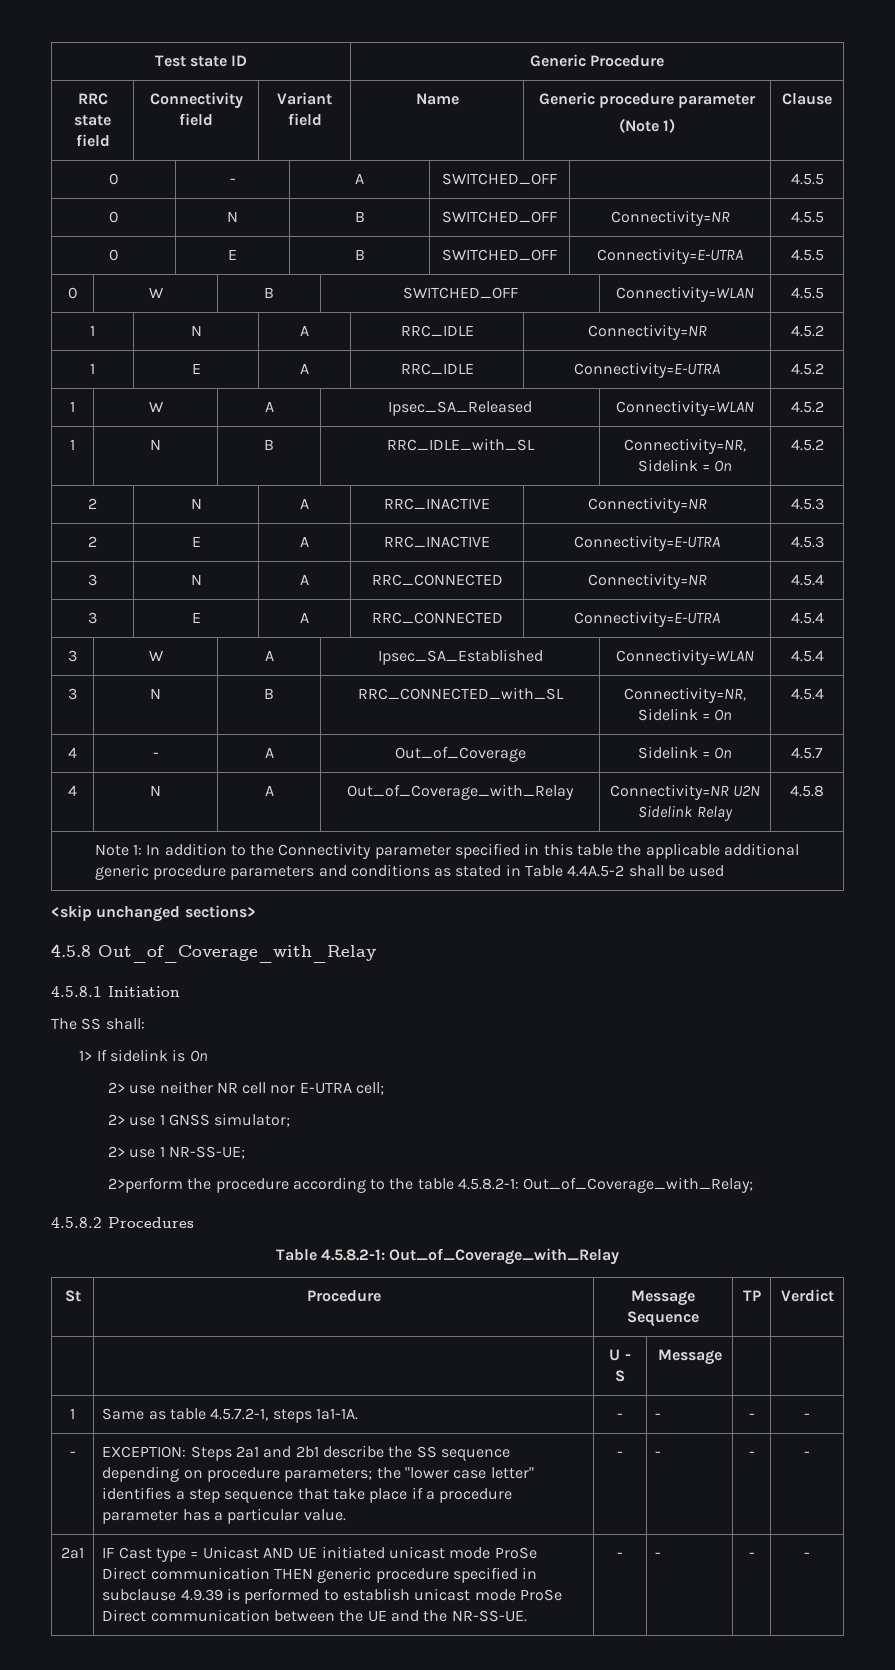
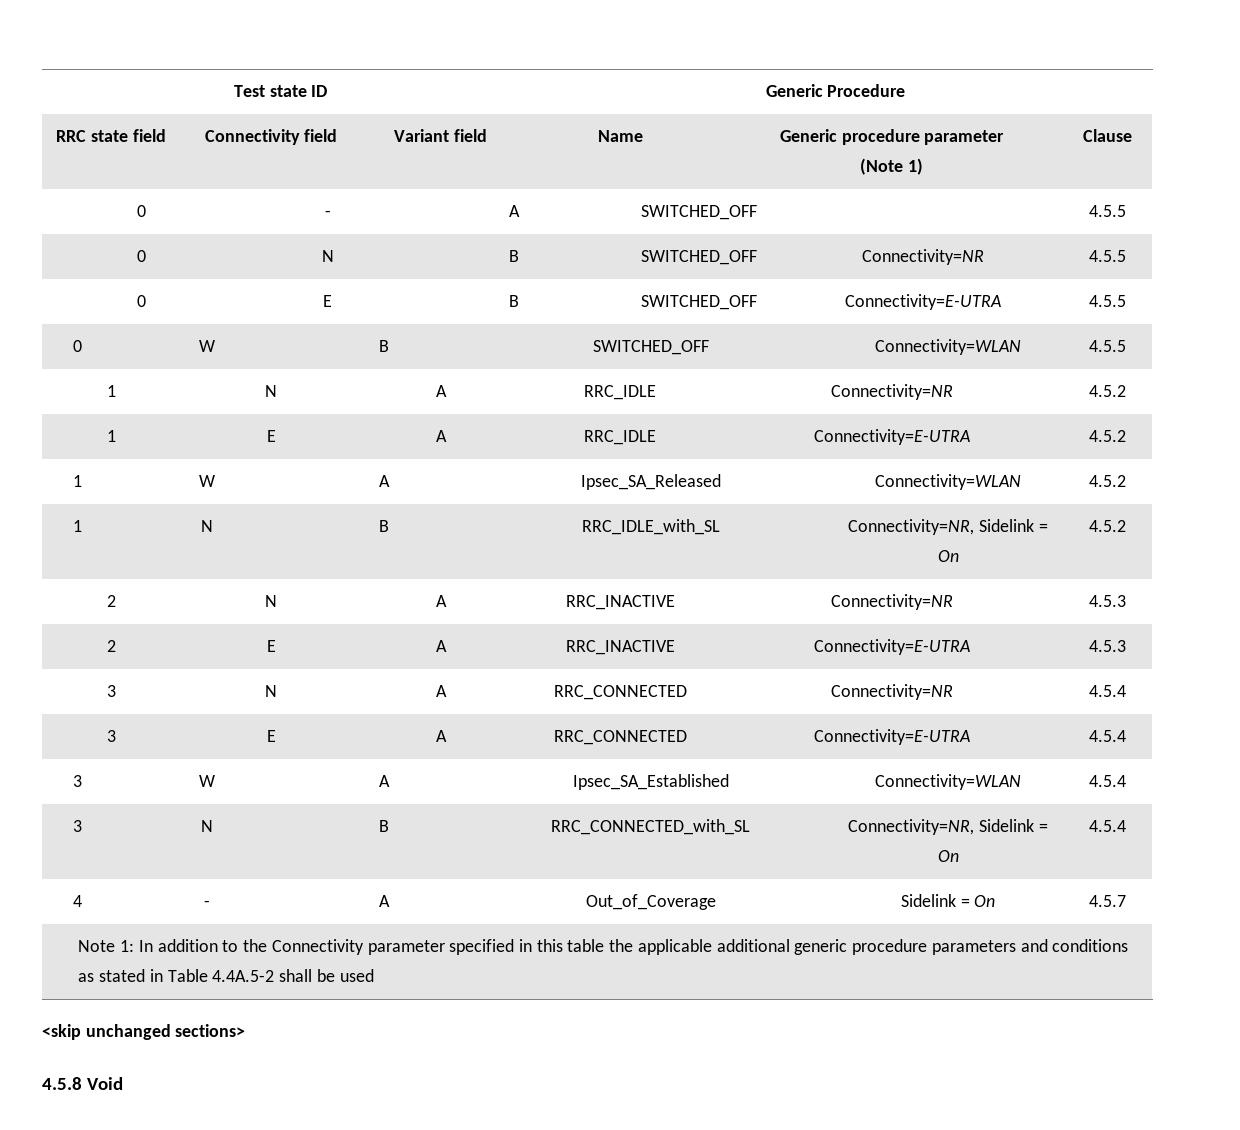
[68,785,77,796] [150,785,161,796] [264,785,274,796] [347,784,574,800] [609,784,761,800] [638,805,733,821] [790,785,824,797] // 4 | N | A | Out_of_Coverage_with_Relay | Connectivity=NR U2N Sidelink Relay | 4.5.8 -> (1126, 901) none
[98,945,376,963] [51,986,180,997] [51,1018,145,1030] [79,1049,208,1062] [107,1081,385,1095] [107,1113,291,1127] [107,1146,245,1159] [107,1177,754,1193] [51,1217,194,1228] [275,1248,620,1265] [64,1290,81,1302] [306,1290,381,1302] [631,1290,695,1306] [627,1311,699,1327] [742,1290,761,1301] [780,1289,834,1302] [609,1349,631,1361] [615,1370,625,1382] [657,1349,722,1365] [70,1408,75,1419] [102,1408,359,1423] [617,1413,623,1419] [655,1413,662,1419] [748,1413,755,1419] [804,1413,810,1419] [69,1451,76,1457] [102,1445,510,1461] [102,1466,534,1482] [102,1487,513,1503] [102,1508,346,1524] [617,1451,623,1457] [655,1451,662,1457] [748,1451,755,1457] [804,1451,810,1457] [61,1547,84,1559] [102,1546,537,1562] [102,1567,538,1583] [102,1588,562,1604] [102,1609,527,1622] [617,1552,623,1558] [655,1552,662,1558] [748,1552,755,1558] [804,1552,810,1558] Out_of_Coverage_with_Relay // 4.5.8.1 Initiation // The SS shall: // 1> If sidelink is On // 2> use neither NR cell nor E-UTRA cell; // 2> use 1 GNSS simulator; // 2> use 1 NR-SS-UE; // 2>perform the procedure according to the table 4.5.8.2-1: Out_of_Coverage_with_Relay; // 4.5.8.2 Procedures // Table 4.5.8.2-1: Out_of_Coverage_with_Relay // St | Procedure | Message Sequence | TP | Verdict // | | U - S | Message | | // 1 | Same as table 4.5.7.2-1, steps 1a1-1A. | - | - | - | - // - | EXCEPTION: Steps 2a1 and 2b1 describe the SS sequence depending on procedure parameters; the "lower case letter" identifies a step sequence that take place if a procedure parameter has a particular value. | - | - | - | - // 2a1 | IF Cast type = Unicast AND UE initiated unicast mode ProSe Direct communication THEN generic procedure specified in subclause 4.9.39 is performed to establish unicast mode ProSe Direct communication between the UE and the NR-SS-UE. | - | - | - | - -> [86,1077,123,1090] Void

